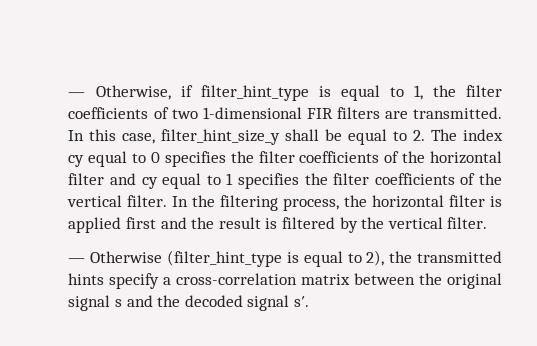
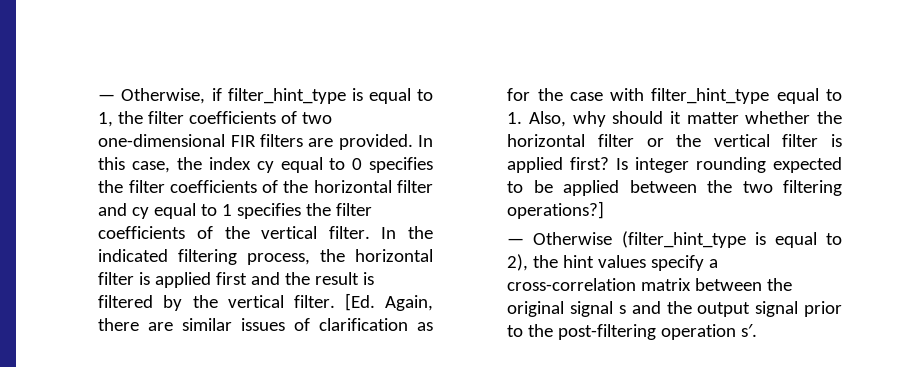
[201,106,302,120] 1-dimensional -> [98,134,226,147] one-dimensional
[412,106,503,119] transmitted. -> [338,134,413,150] provided.
[160,128,458,146] filter_hint_size_y shall be equal to 2. The -> [176,157,202,170] the
(217, 201) none -> [98,249,169,262] indicated
(489, 222) none -> [344,293,434,311] [98,318,433,331] [507,88,842,104] [507,111,842,127] [507,134,843,147] [507,157,842,173] [507,180,842,196] [507,201,605,219] [Ed. Again, there are similar issues of clarification as for the case with filter_hint_type equal to 1. Also, why should it matter whether the horizontal filter or the vertical filter is applied first? Is integer rounding expected to be applied between the two filtering operations?]
[416,250,503,263] [68,273,106,286] transmitted hints -> [563,255,647,268] hint values
[184,294,291,312] decoded signal -> [697,301,843,317] [507,324,737,340] output signal prior to the post-filtering operation

